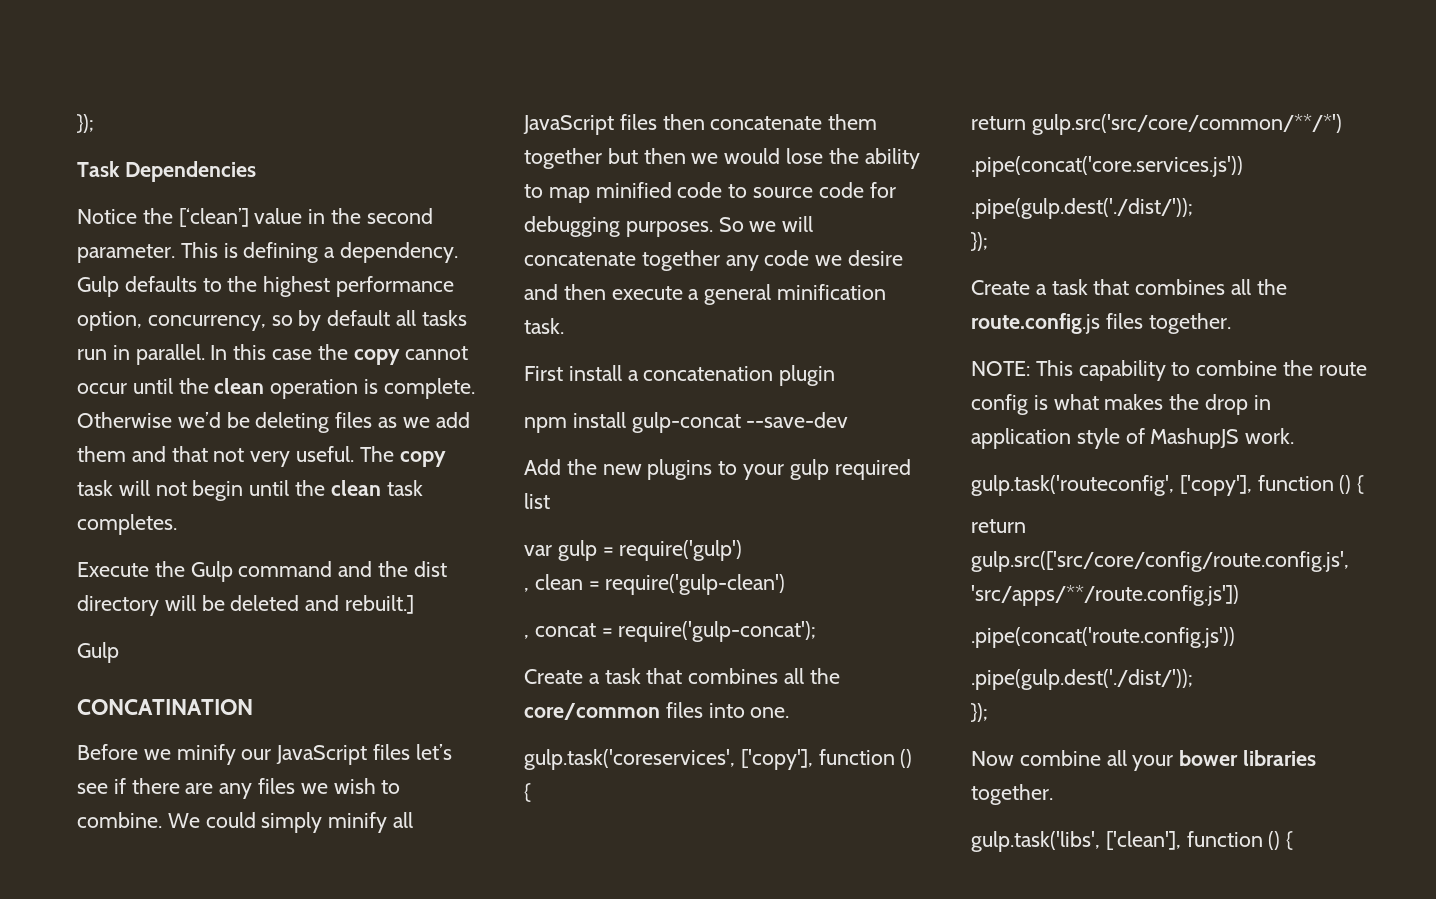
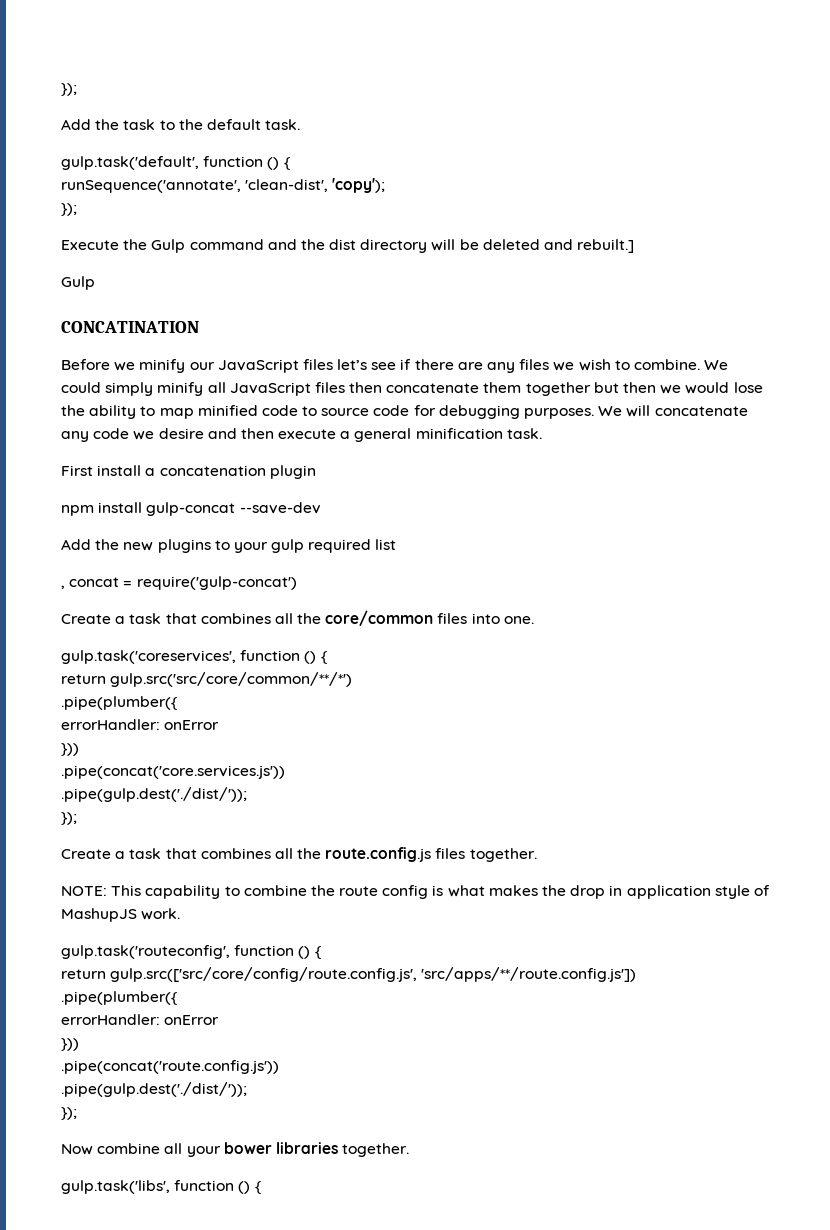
[77,114,94,133] [77,161,256,182] [77,208,433,227] [77,242,459,263] [77,276,455,297] [77,310,467,331] [77,344,469,365] [77,378,475,399] [77,412,470,433] [77,446,446,467] [77,480,423,501] [77,514,177,535] }); // Task Dependencies // Notice the [‘clean’] value in the second parameter. This is defining a dependency. Gulp defaults to the highest performance option, concurrency, so by default all tasks run in parallel. In this case the copy cannot occur until the clean operation is complete. Otherwise we’d be deleting files as we add them and that not very useful. The copy task will not begin until the clean task completes. -> [61,83,77,96] [61,119,301,130] [61,156,290,170] [61,178,386,193] [61,203,77,216] }); // Add the task to the default task. // gulp.task('default', function () { // runSequence('annotate', 'clean-dist', 'copy'); // });
[718,217,777,232] So we -> [598,406,623,416] We
[641,250,720,271] together -> (748, 411) none
[524,540,743,561] [524,574,786,595] // var gulp = require('gulp') // , clean = require('gulp-clean') -> (397, 544) none
[618,621,817,642] require('gulp-concat'); -> [136,576,297,590] require('gulp-concat')
[740,749,813,770] ['copy'], -> (236, 657) none
(1342, 124) none -> [61,696,177,710] [61,719,220,730] [61,743,79,756] // .pipe(plumber({ // errorHandler: onError // }))
[1179,475,1252,496] ['copy'], -> (230, 952) none
(1239, 595) none -> [61,991,177,1005] [61,1014,220,1025] [61,1038,79,1051] // .pipe(plumber({ // errorHandler: onError // }))
[1105,831,1181,850] ['clean'], -> (170, 1187) none

